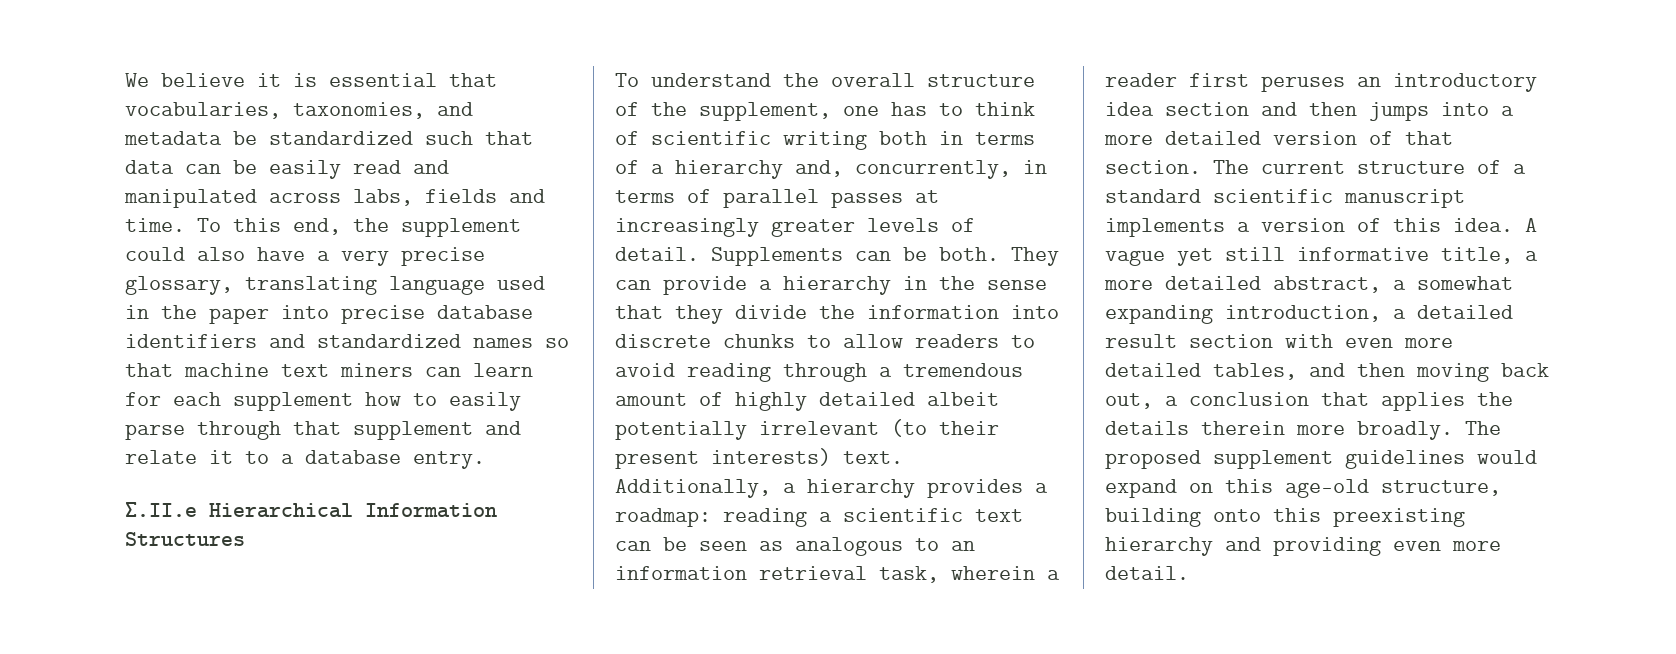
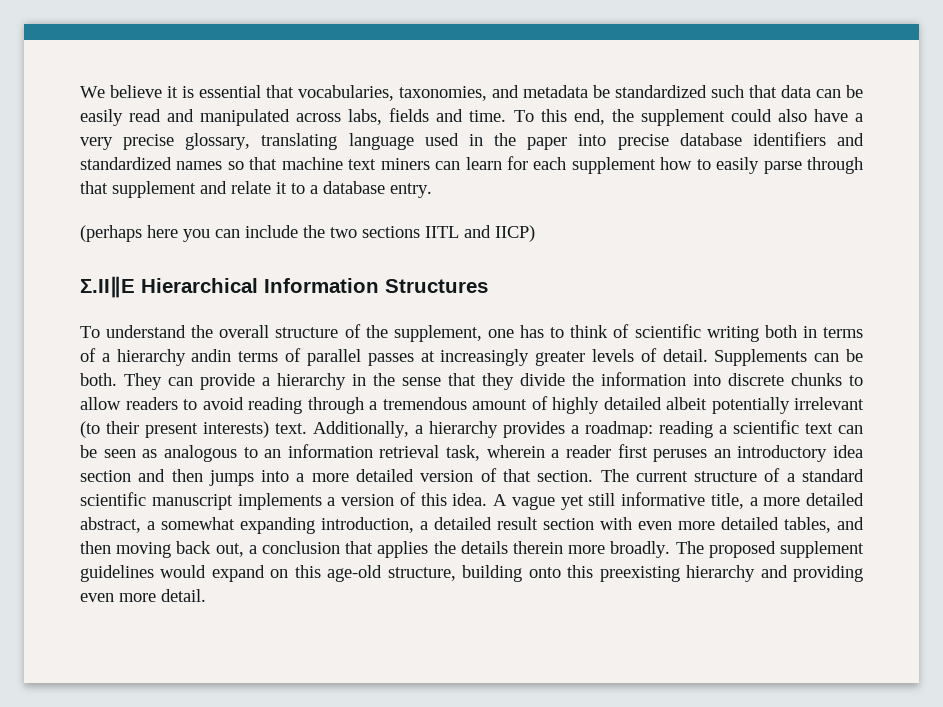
[125,502,197,517] Σ.II.e -> [80,225,535,242] [80,276,135,298] (perhaps here you can include the two sections IITL and IICP) // Σ.II∥E
[795,160,1047,179] and, concurrently, in -> [191,349,232,362] andin

